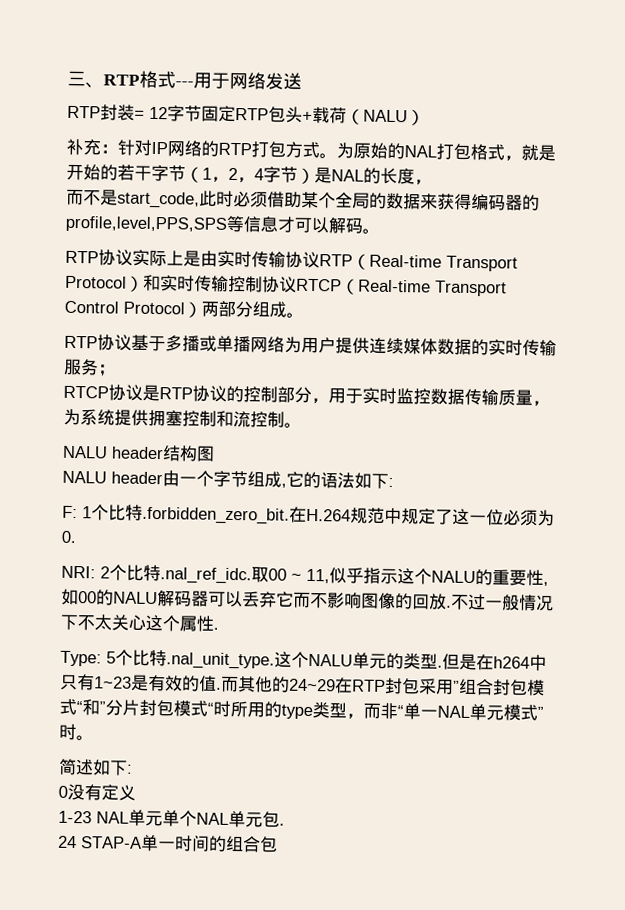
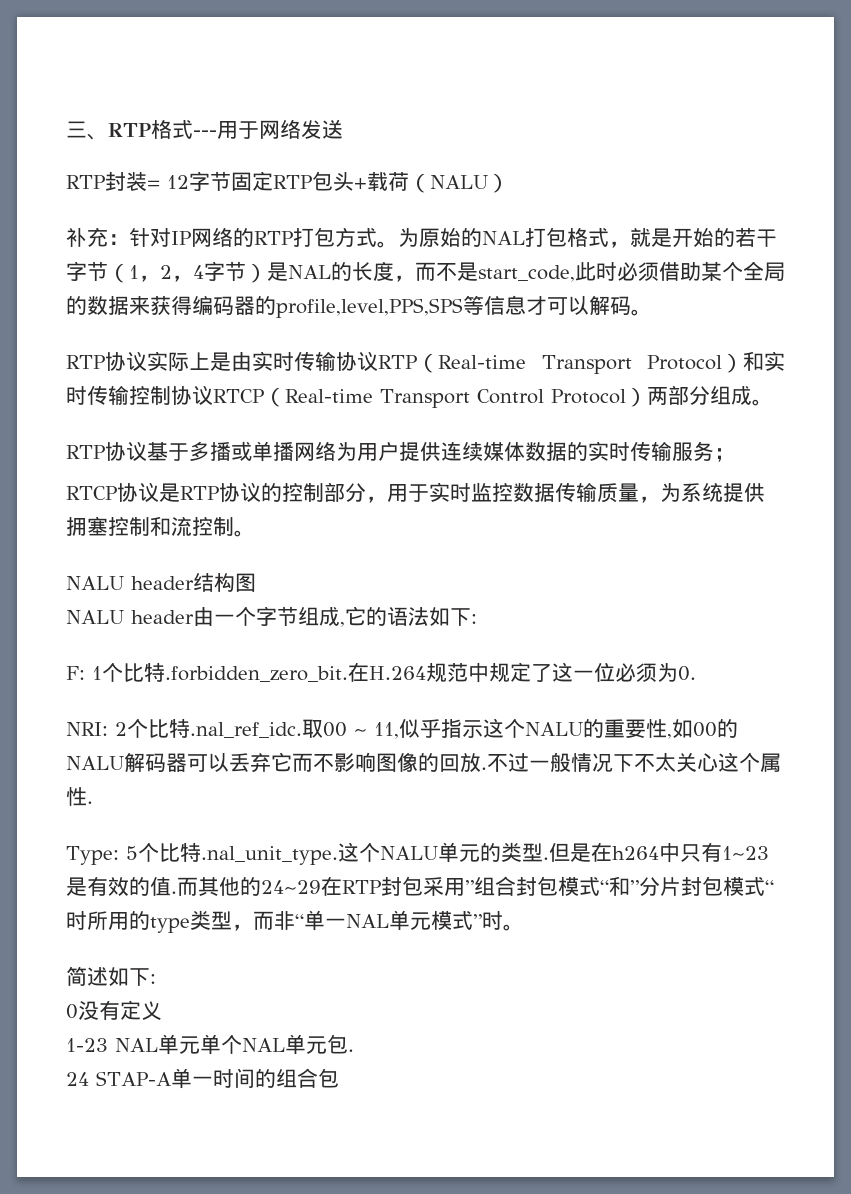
(432, 182) // -> (415, 278) none

